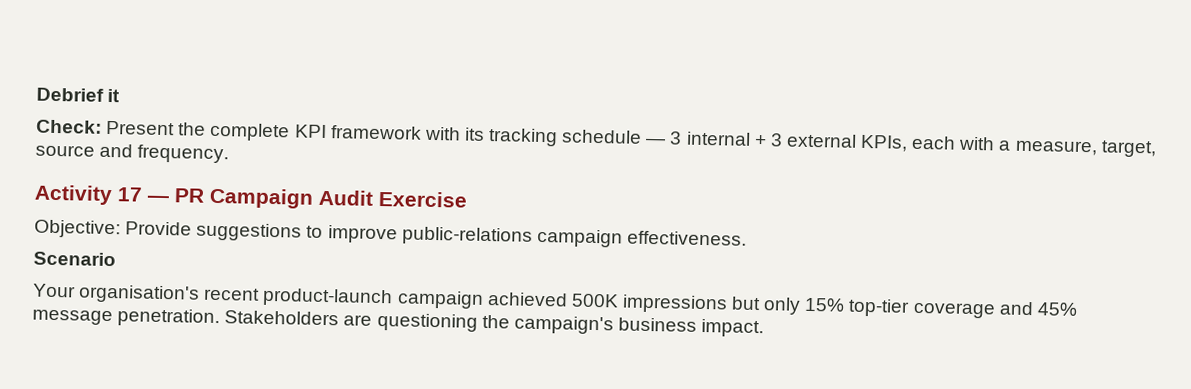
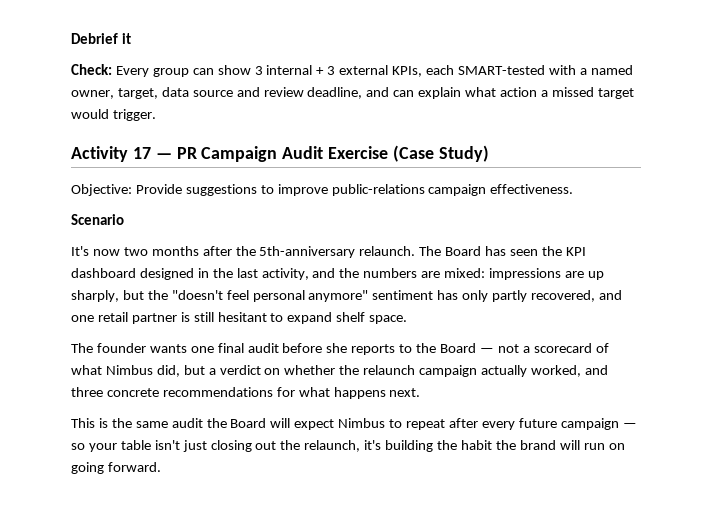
[106,120,667,147] Present the complete KPI framework with its tracking schedule — -> [115,65,251,77] Every group can show
(957, 142) none -> [457,65,545,75] SMART-tested
[1014,139,1157,158] [35,143,230,164] measure, target, source and frequency. -> [590,65,633,75] [71,87,634,99] [71,109,156,121] named owner, target, data source and review deadline, and can explain what action a missed target would trigger.
(468, 199) none -> [393,145,489,162] (Case Study)
[33,283,1078,319] [32,308,765,338] Your organisation's recent product-launch campaign achieved 500K impressions but only 15% top-tier coverage and 45% message penetration. Stakeholders are questioning the campaign's business impact. -> [71,246,586,258] [71,268,604,280] [71,290,622,302] [71,312,408,324] [71,343,609,355] [71,365,608,377] [71,387,421,399] [71,418,637,430] [71,440,625,452] [71,462,161,474] It's now two months after the 5th-anniversary relaunch. The Board has seen the KPI dashboard designed in the last activity, and the numbers are mixed: impressions are up sharply, but the "doesn't feel personal anymore" sentiment has only partly recovered, and one retail partner is still hesitant to expand shelf space. // The founder wants one final audit before she reports to the Board — not a scorecard of what Nimbus did, but a verdict on whether the relaunch campaign actually worked, and three concrete recommendations for what happens next. // This is the same audit the Board will expect Nimbus to repeat after every future campaign — so your table isn't just closing out the relaunch, it's building the habit the brand will run on going forward.

